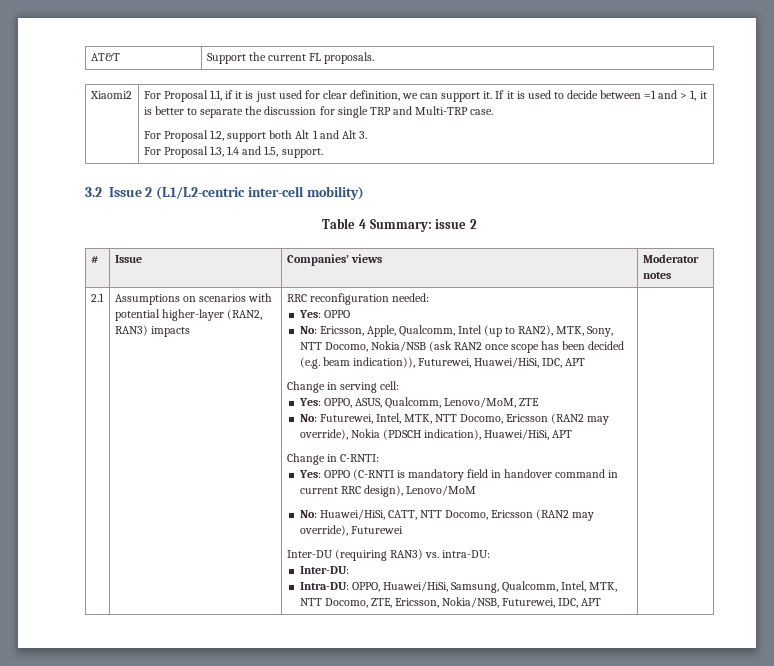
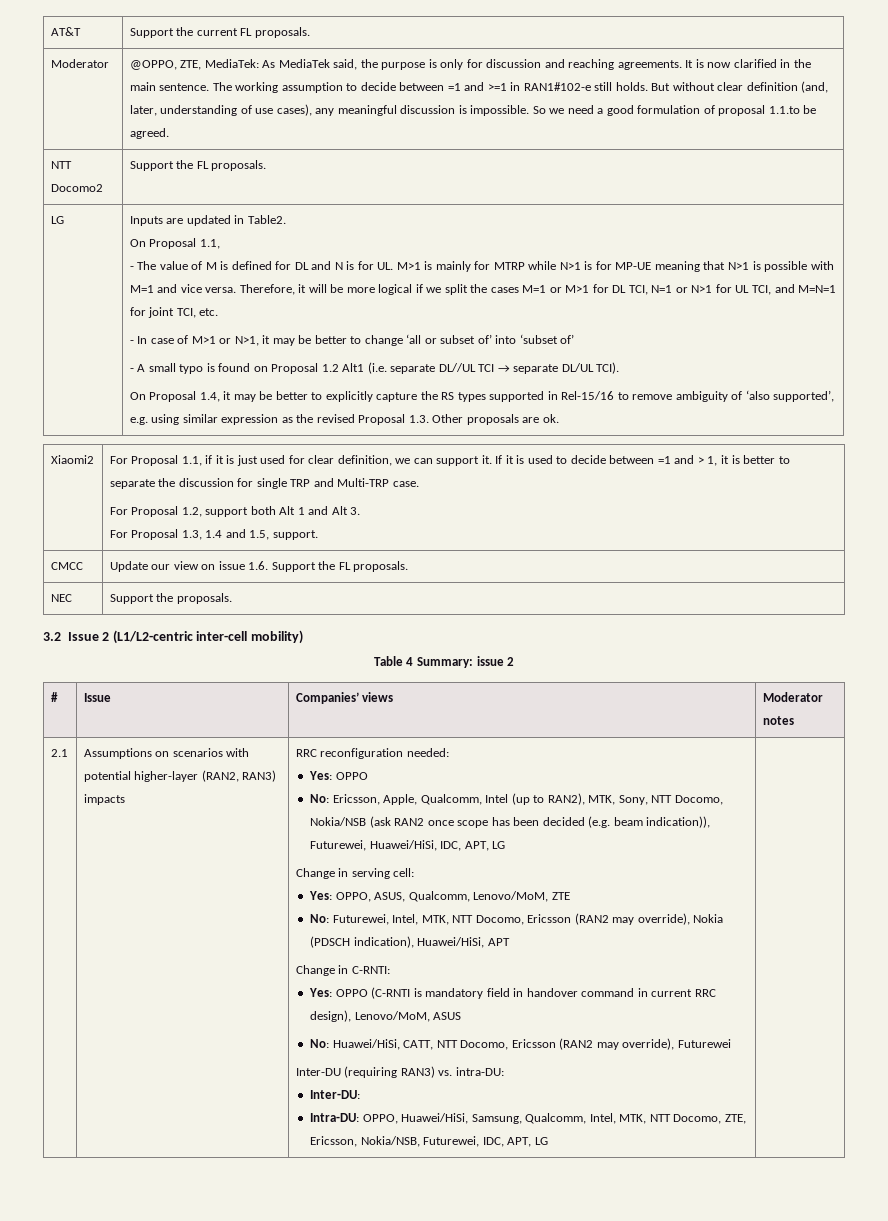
(375, 58) none -> [50,59,109,68] [129,59,811,70] [129,81,829,93] [129,104,817,116] [129,128,169,139] [50,161,72,169] [50,184,103,192] [129,160,267,171] [50,216,64,224] [129,215,286,226] [129,238,220,249] [129,261,834,272] [129,284,837,295] [129,307,219,318] [129,334,575,346] [129,362,620,374] [129,390,835,402] [129,414,559,425] // Moderator | @OPPO, ZTE, MediaTek: As MediaTek said, the purpose is only for discussion and reaching agreements. It is now clarified in the main sentence. The working assumption to decide between =1 and >=1 in RAN1#102-e still holds. But without clear definition (and, later, understanding of use cases), any meaningful discussion is impossible. So we need a good formulation of proposal 1.1.to be agreed. // NTT Docomo2 | Support the FL proposals. // LG | Inputs are updated in Table2. // On Proposal 1.1, // - The value of M is defined for DL and N is for UL. M>1 is mainly for MTRP while N>1 is for MP-UE meaning that N>1 is possible with M=1 and vice versa. Therefore, it will be more logical if we split the cases M=1 or M>1 for DL TCI, N=1 or N>1 for UL TCI, and M=N=1 for joint TCI, etc. // - In case of M>1 or N>1, it may be better to change ‘all or subset of’ into ‘subset of’ // - A small typo is found on Proposal 1.2 Alt1 (i.e. separate DL//UL TCI → separate DL/UL TCI). // On Proposal 1.4, it may be better to explicitly capture the RS types supported in Rel-15/16 to remove ambiguity of ‘also supported’, e.g. using similar expression as the revised Proposal 1.3. Other proposals are ok.
(323, 153) none -> [50,562,83,570] [109,561,409,572] [50,594,72,602] [109,593,232,604] // CMCC | Update our view on issue 1.6. Support the FL proposals. // NEC | Support the proposals.
[565,358,586,366] APT -> [464,841,506,851] APT, LG
[405,485,476,496] Lenovo/MoM -> [354,1011,462,1022] Lenovo/MoM, ASUS
[581,598,602,606] APT -> [507,1137,548,1147] APT, LG

